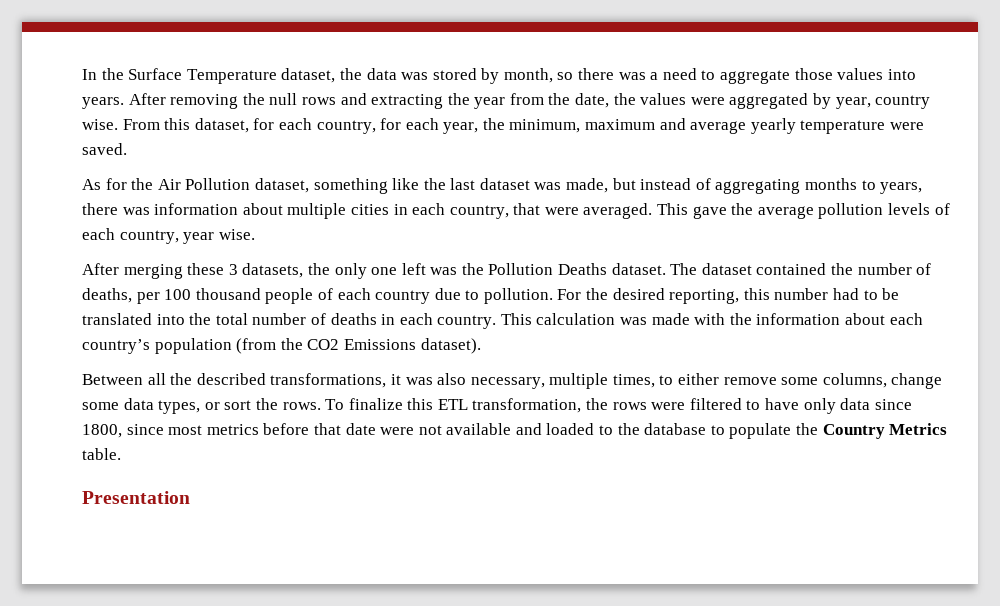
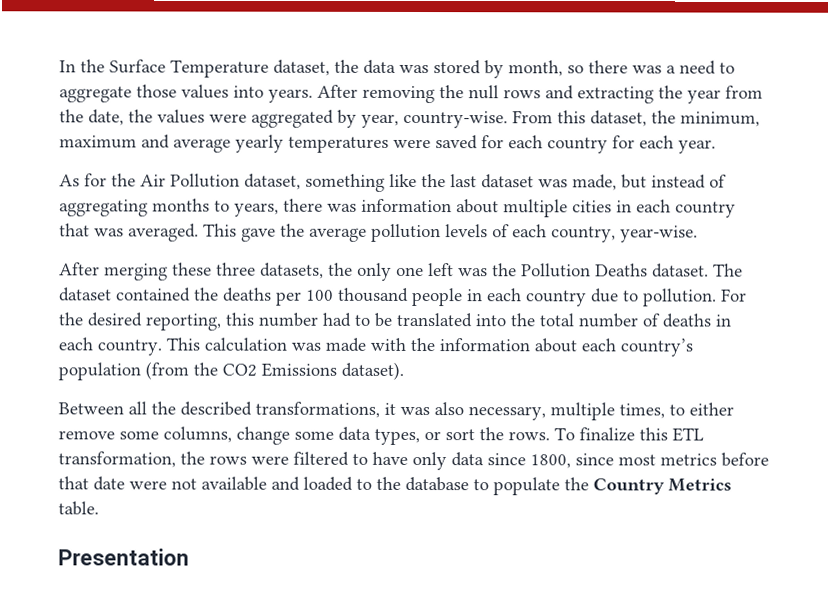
[875,95,931,109] [82,119,118,130] country wise. -> [403,110,508,129] country-wise.
[253,118,479,134] for each country, for each year, -> (647, 118) none
[800,120,925,134] [82,143,127,155] temperature were saved. -> [288,135,716,154] temperatures were saved for each country for each year.
[449,203,579,219] country, that were -> [675,201,736,218] [59,223,124,237] country that was
[183,229,255,244] year wise. -> [620,225,698,243] year-wise.
[228,264,238,275] 3 -> [216,262,256,276] three
[857,263,932,275] [82,288,132,303] number of deaths, -> [223,287,272,302] deaths
[317,288,333,300] of -> [467,289,483,302] in

